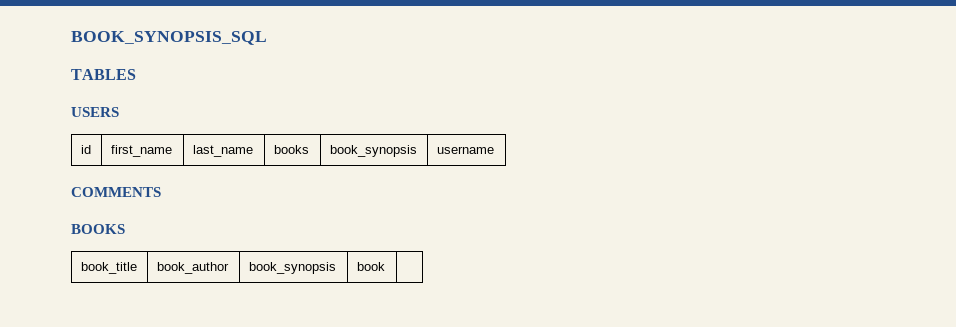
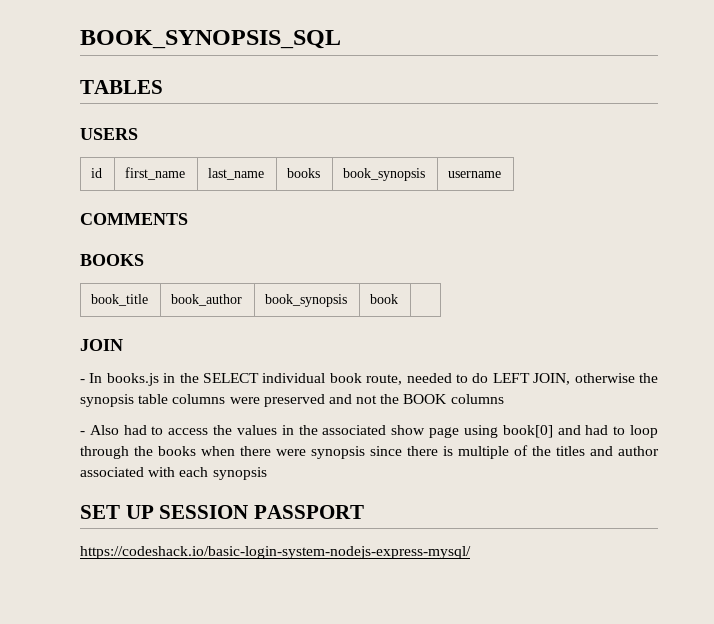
(385, 266) none -> [80,339,123,351] [80,373,658,386] [80,394,504,407] [80,425,658,438] [80,445,659,459] [80,467,267,480] [80,505,365,519] [80,546,471,559] // JOIN // - In books.js in the SELECT individual book route, needed to do LEFT JOIN, otherwise the synopsis table columns were preserved and not the BOOK columns // - Also had to access the values in the associated show page using book[0] and had to loop through the books when there were synopsis since there is multiple of the titles and author associated with each synopsis // SET UP SESSION PASSPORT // https://codeshack.io/basic-login-system-nodejs-express-mysql/

